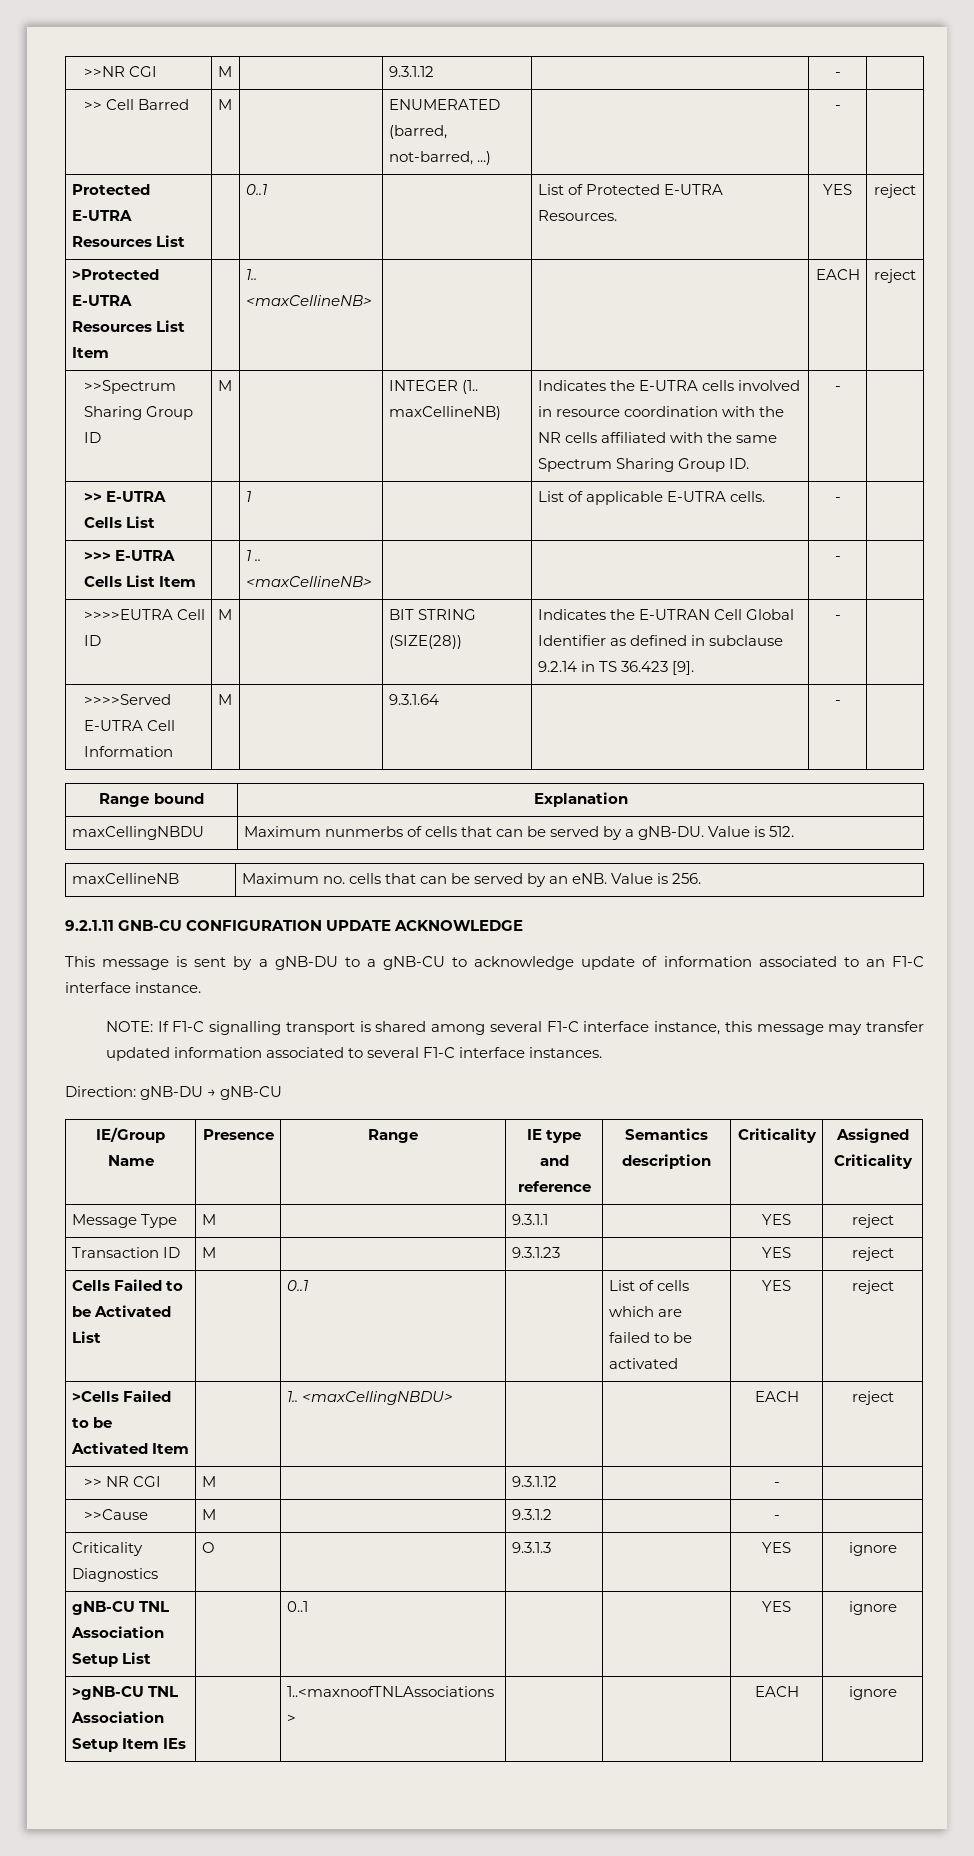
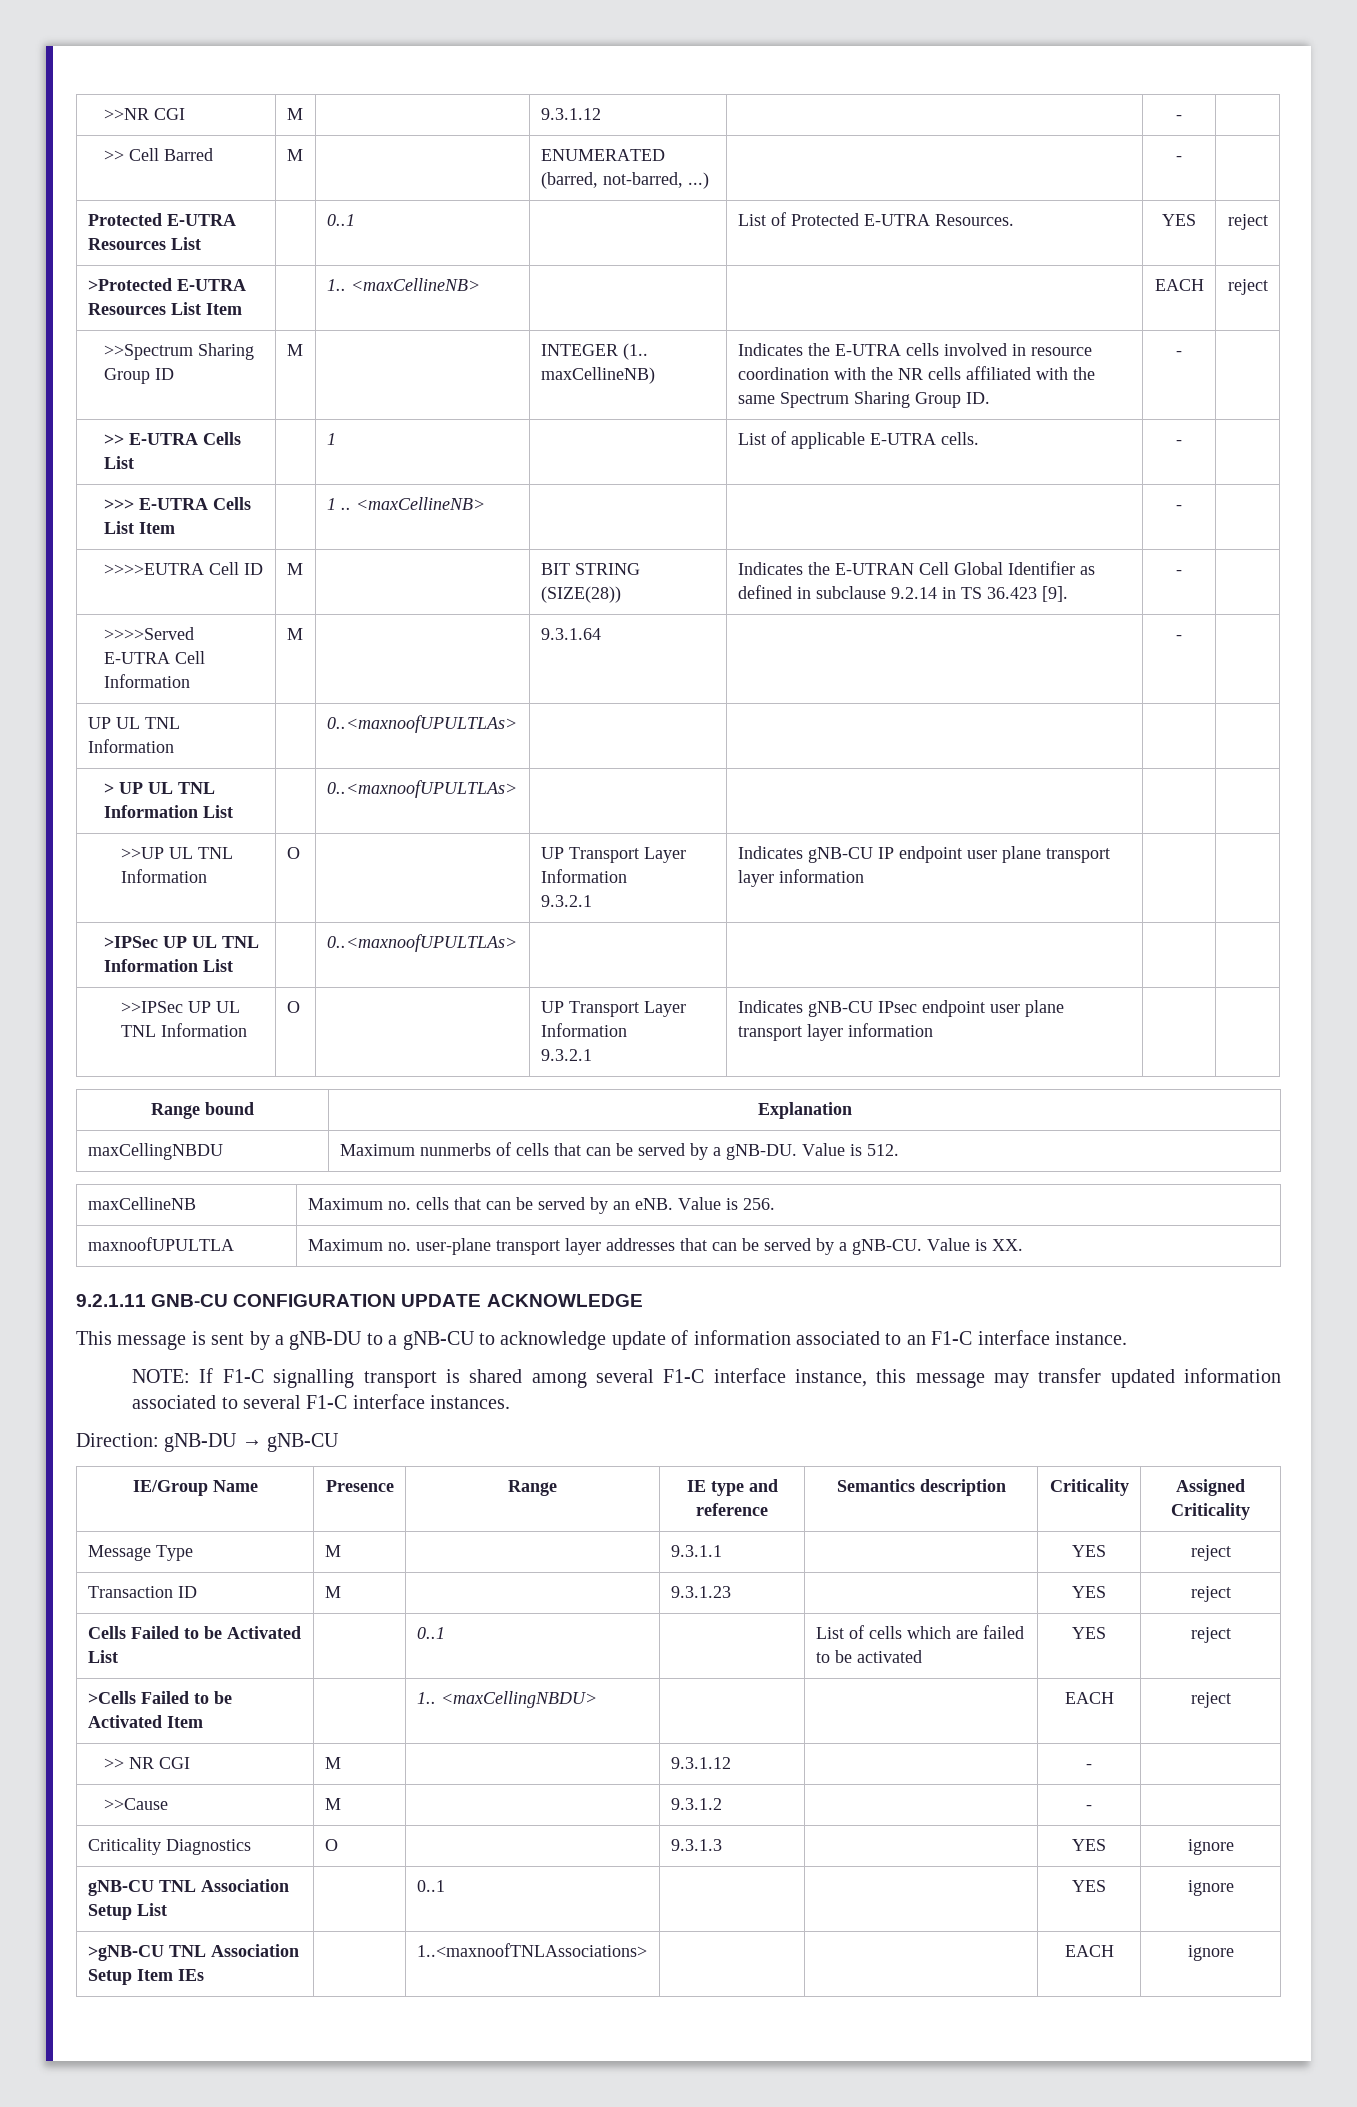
(841, 702) none -> [87,717,180,729] [87,739,174,753] [326,715,517,733] [104,782,216,794] [104,805,234,818] [326,780,517,798] [121,847,234,859] [121,869,208,883] [286,847,300,859] [540,847,686,863] [540,869,627,883] [540,895,592,907] [737,846,1110,863] [737,869,864,887] [104,936,260,948] [104,959,234,972] [326,934,517,952] [121,1001,241,1013] [121,1023,248,1037] [286,1001,300,1013] [540,1001,686,1017] [540,1023,627,1037] [540,1049,592,1061] [737,1000,1064,1017] [737,1023,933,1041] // UP UL TNL Information | | 0..<maxnoofUPULTLAs> | | | | // > UP UL TNL Information List | | 0..<maxnoofUPULTLAs> | | | | // >>UP UL TNL Information | O | | UP Transport Layer Information // 9.3.2.1 | Indicates gNB-CU IP endpoint user plane transport layer information | | // >IPSec UP UL TNL Information List | | 0..<maxnoofUPULTLAs> | | | | // >>IPSec UP UL TNL Information | O | | UP Transport Layer Information // 9.3.2.1 | Indicates gNB-CU IPsec endpoint user plane transport layer information | |
(702, 878) none -> [87,1237,234,1251] [307,1238,1023,1255] // maxnoofUPULTLA | Maximum no. user-plane transport layer addresses that can be served by a gNB-CU. Value is XX.

